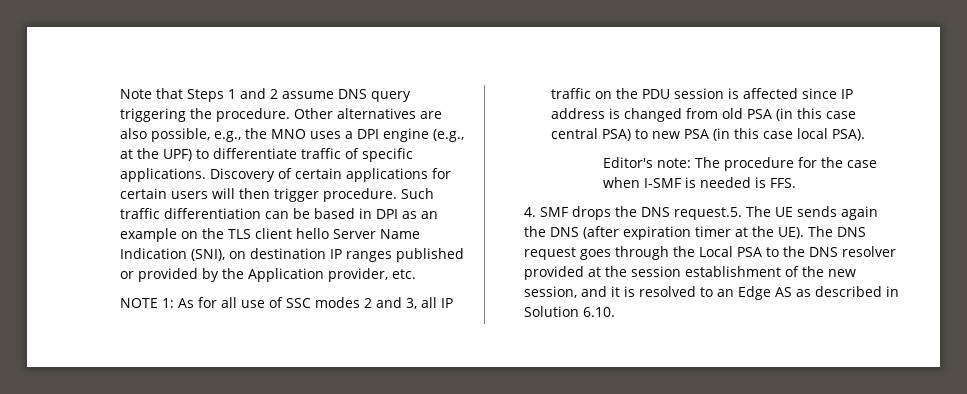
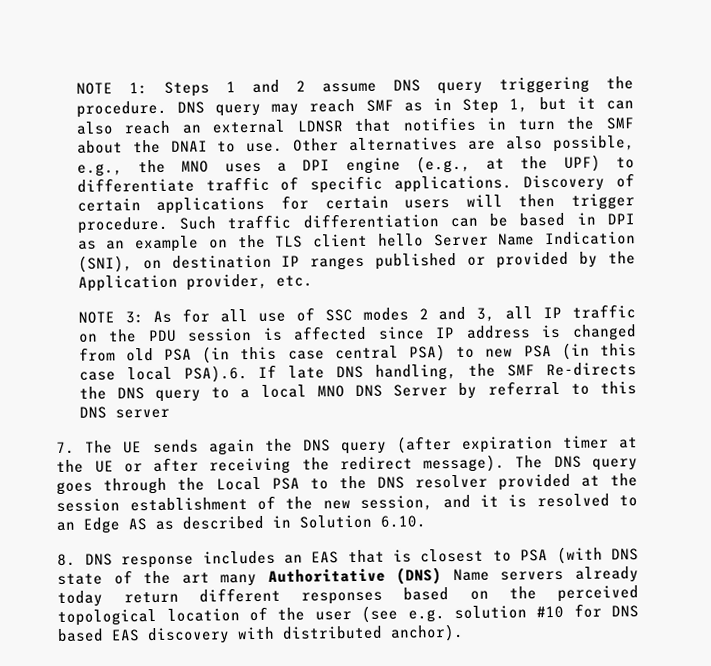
[119,88,183,99] Note that -> [75,82,148,95] NOTE 1:
(290, 115) none -> [176,96,634,117] [75,116,634,135] [76,139,284,154] DNS query may reach SMF as in Step 1, but it can also reach an external LDNSR that notifies in turn the SMF about the DNAI to use.
[161,298,174,308] 1: -> [124,311,144,324] 3:
[831,129,865,141] [603,157,878,171] [603,177,797,188] [524,206,743,220] PSA). // Editor's note: The procedure for the case when I-SMF is needed is FFS. // 4. SMF drops the DNS request.5. -> [183,362,638,383] [78,380,637,402] [78,406,170,419] [56,441,76,454] PSA).6. If late DNS handling, the SMF Re-directs the DNS query to a local MNO DNS Server by referral to this DNS server // 7.
(580, 232) none -> [340,441,387,455] query
[778,227,805,239] UE). -> [94,454,506,475] UE or after receiving the redirect message).
[524,247,577,260] request -> [591,458,638,471] query
(616, 312) none -> [57,546,639,569] [57,566,639,587] [57,585,639,607] [57,603,639,626] [57,623,465,645] // 8. DNS response includes an EAS that is closest to PSA (with DNS state of the art many Authoritative (DNS) Name servers already today return different responses based on the perceived topological location of the user (see e.g. solution #10 for DNS based EAS discovery with distributed anchor).

